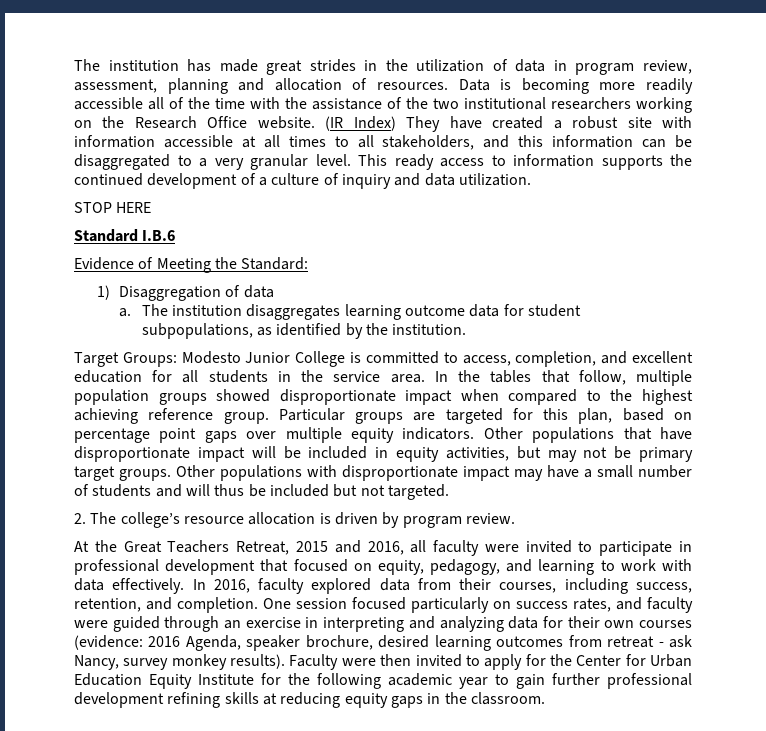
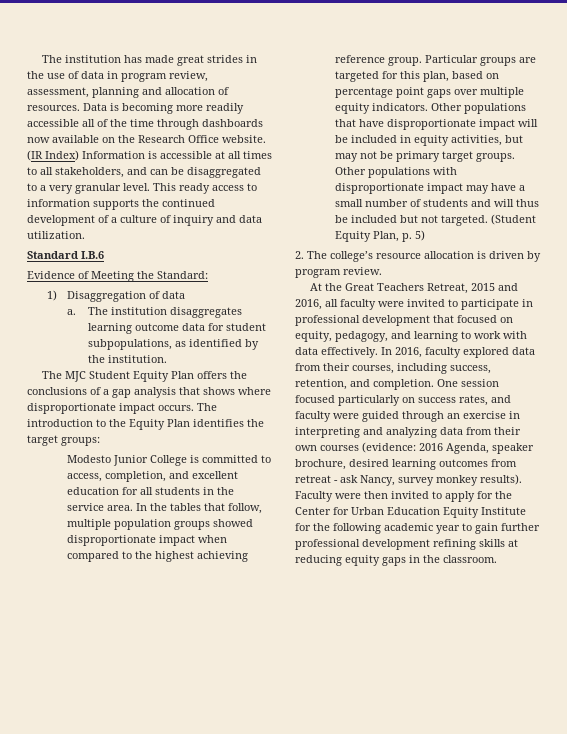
[416,59,485,72] utilization -> [47,73,65,79] use
[250,97,692,113] with the assistance of the two institutional researchers working -> [157,119,263,130] [27,135,99,143] through dashboards now available
[406,116,692,132] [74,135,155,148] They have created a robust site with information -> [82,151,157,159] Information is
[518,135,634,148] this information -> (147, 171) none
[74,202,152,213] // STOP HERE -> (85, 235) none
[74,352,177,367] Target Groups: -> [41,371,247,382] [27,387,271,398] [27,403,217,414] [27,419,264,430] [27,435,100,446] The MJC Student Equity Plan offers the conclusions of a gap analysis that shows where disproportionate impact occurs. The introduction to the Equity Plan identifies the target groups: //
(449, 492) none -> [491,214,537,225] [335,230,426,242] (Student Equity Plan, p. 5)
[542,616,563,628] for -> [466,427,492,435] from

